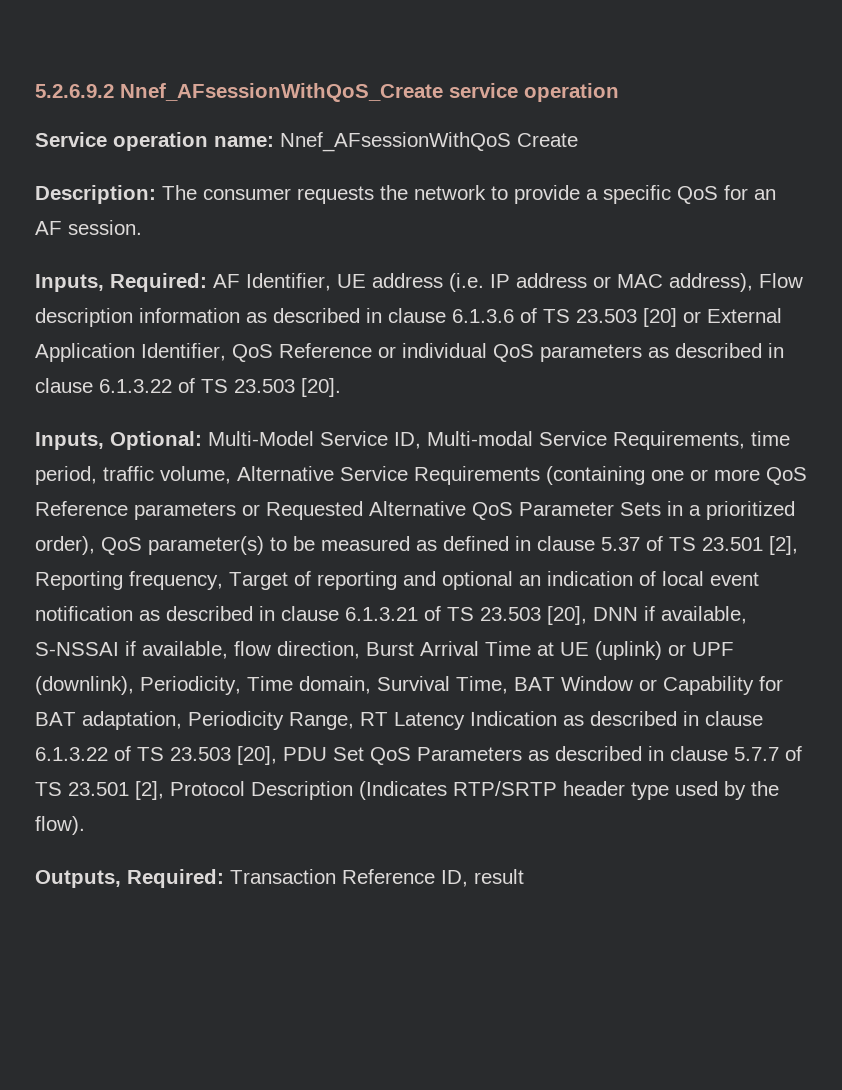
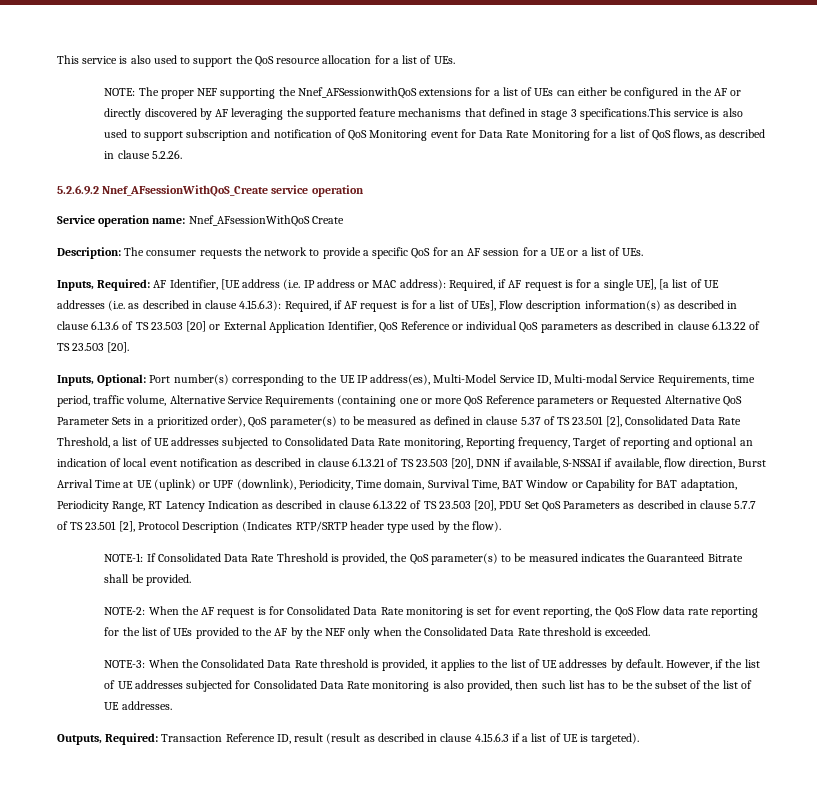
(35, 91) none -> [57,55,455,67] [104,87,742,99] [104,108,743,120] [104,129,766,141] [104,150,182,159] This service is also used to support the QoS resource allocation for a list of UEs. // NOTE: The proper NEF supporting the Nnef_AFSessionwithQoS extensions for a list of UEs can either be configured in the AF or directly discovered by AF leveraging the supported feature mechanisms that defined in stage 3 specifications.This service is also used to support subscription and notification of QoS Monitoring event for Data Rate Monitoring for a list of QoS flows, as described in clause 5.2.26. //
[68,220,142,235] session. -> [483,247,644,256] session for a UE or a list of UEs.
[337,274,366,288] UE -> [220,279,240,290] [UE
[669,273,753,292] address), -> [399,279,719,291] [57,300,496,312] address): Required, if AF request is for a single UE], [a list of UE addresses (i.e. as described in clause 4.15.6.3): Required, if AF request is for a list of UEs],
[139,308,240,323] information -> [584,300,661,311] information(s)
(202, 440) none -> [149,374,431,386] Port number(s) corresponding to the UE IP address(es),
(798, 545) none -> [624,416,742,425] [57,437,463,449] Consolidated Data Rate Threshold, a list of UE addresses subjected to Consolidated Data Rate monitoring,
(85, 825) none -> [104,553,743,565] [104,574,191,586] [104,606,759,618] [104,627,651,639] [104,659,760,671] [104,680,752,692] [104,701,172,710] // NOTE-1: If Consolidated Data Rate Threshold is provided, the QoS parameter(s) to be measured indicates the Guaranteed Bitrate shall be provided. // NOTE-2: When the AF request is for Consolidated Data Rate monitoring is set for event reporting, the QoS Flow data rate reporting for the list of UEs provided to the AF by the NEF only when the Consolidated Data Rate threshold is exceeded. // NOTE-3: When the Consolidated Data Rate threshold is provided, it applies to the list of UE addresses by default. However, if the list of UE addresses subjected for Consolidated Data Rate monitoring is also provided, then such list has to be the subset of the list of UE addresses.
(524, 876) none -> [326,733,640,745] (result as described in clause 4.15.6.3 if a list of UE is targeted).

